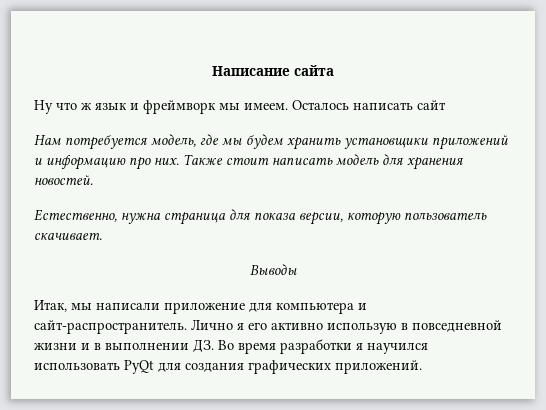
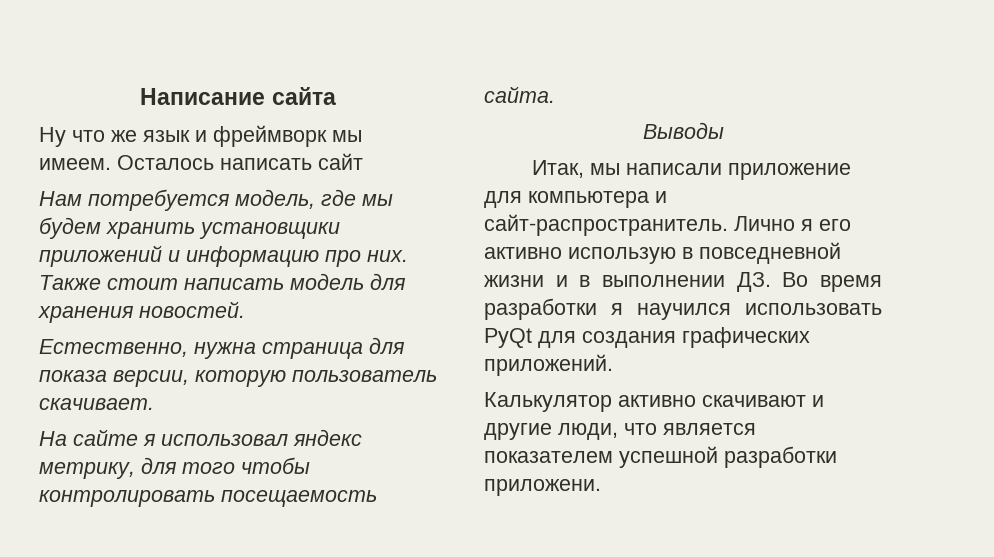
[81,103,92,110] ж -> [111,130,137,142] же
(102, 236) none -> [39,429,362,446] [39,457,310,479] [39,490,377,507] [484,86,555,103] // На сайте я использовал яндекс метрику, для того чтобы контролировать посещаемость сайта.
(422, 367) none -> [484,392,824,412] [484,423,756,440] [484,446,837,468] [484,479,601,496] // Калькулятор активно скачивают и другие люди, что является показателем успешной разработки приложени.

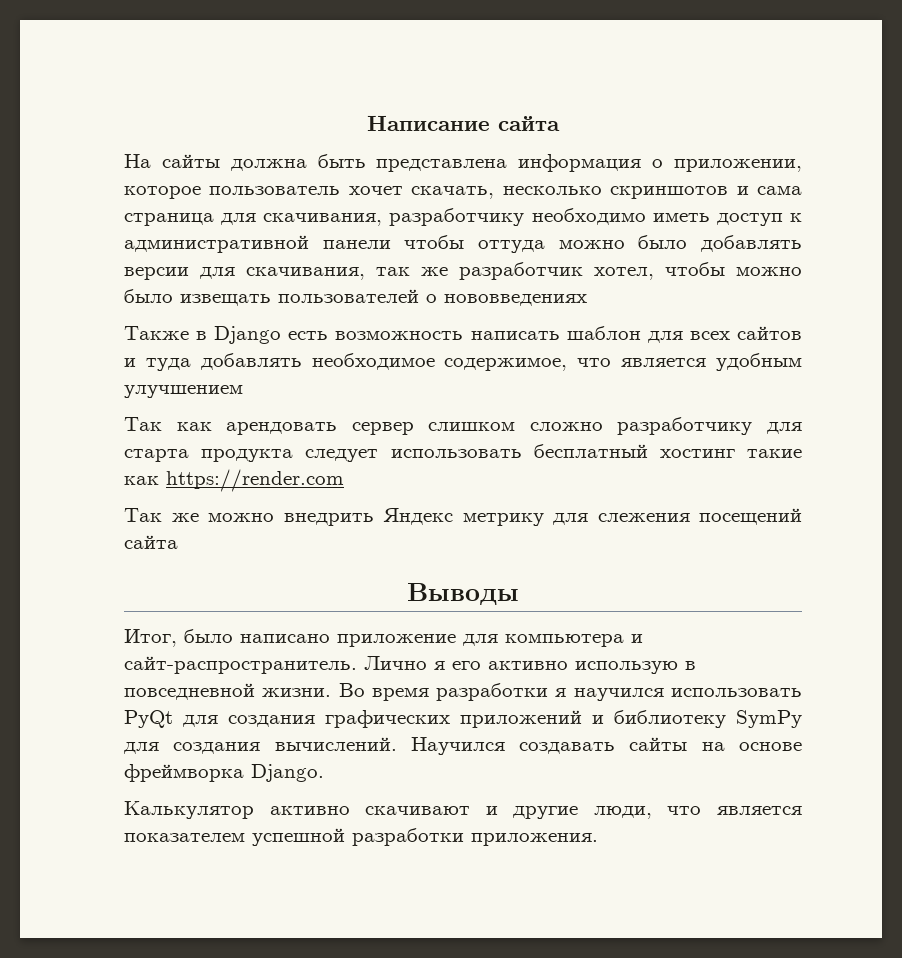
[39,125,362,147] [39,153,363,170] [39,189,393,211] [39,217,340,239] [39,245,408,267] [39,273,406,290] [38,301,245,323] [39,337,405,359] [39,370,437,387] [39,398,154,410] [39,429,362,446] [39,457,310,479] [39,490,377,507] [484,86,555,103] [642,122,724,139] [531,160,722,178] Ну что же язык и фреймворк мы имеем. Осталось написать сайт // Нам потребуется модель, где мы будем хранить установщики приложений и информацию про них. Также стоит написать модель для хранения новостей. // Естественно, нужна страница для показа версии, которую пользователь скачивает. // На сайте я использовал яндекс метрику, для того чтобы контролировать посещаемость сайта. // Выводы // Итак, мы написали -> [124,154,802,172] [124,186,803,199] [124,208,802,226] [124,235,802,253] [124,262,802,280] [124,289,587,306] [124,326,802,344] [124,353,802,371] [124,385,243,398] [124,417,802,435] [124,444,802,462] [124,469,344,492] [124,508,802,526] [124,535,178,549] [407,583,519,605] [124,629,330,647] На сайты должна быть представлена информация о приложении, которое пользователь хочет скачать, несколько скриншотов и сама страница для скачивания, разработчику необходимо иметь доступ к административной панели чтобы оттуда можно было добавлять версии для скачивания, так же разработчик хотел, чтобы можно было извещать пользователей о нововведениях // Также в Django есть возможность написать шаблон для всех сайтов и туда добавлять необходимое содержимое, что является удобным улучшением // Так как арендовать сервер слишком сложно разработчику для старта продукта следует использовать бесплатный хостинг такие как https://render.com // Так же можно внедрить Яндекс метрику для слежения посещений сайта // Выводы // Итог, было написано
[484,272,771,292] жизни и в выполнении ДЗ. -> [262,688,332,697] жизни.
[484,354,613,376] приложений. -> [460,710,802,728] [124,737,802,755] [124,764,324,782] приложений и библиотеку SymPy для создания вычислений. Научился создавать сайты на основе фреймворка Django.
[484,479,601,496] приложени. -> [471,833,598,846] приложения.

